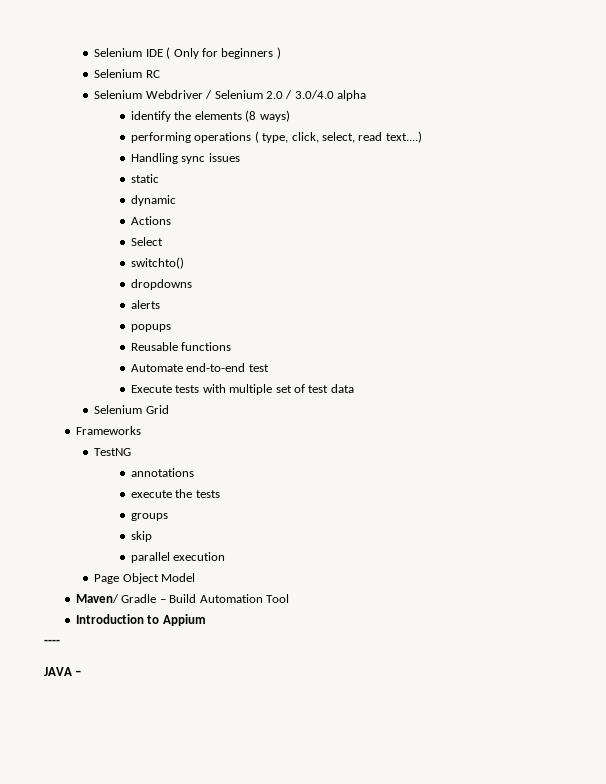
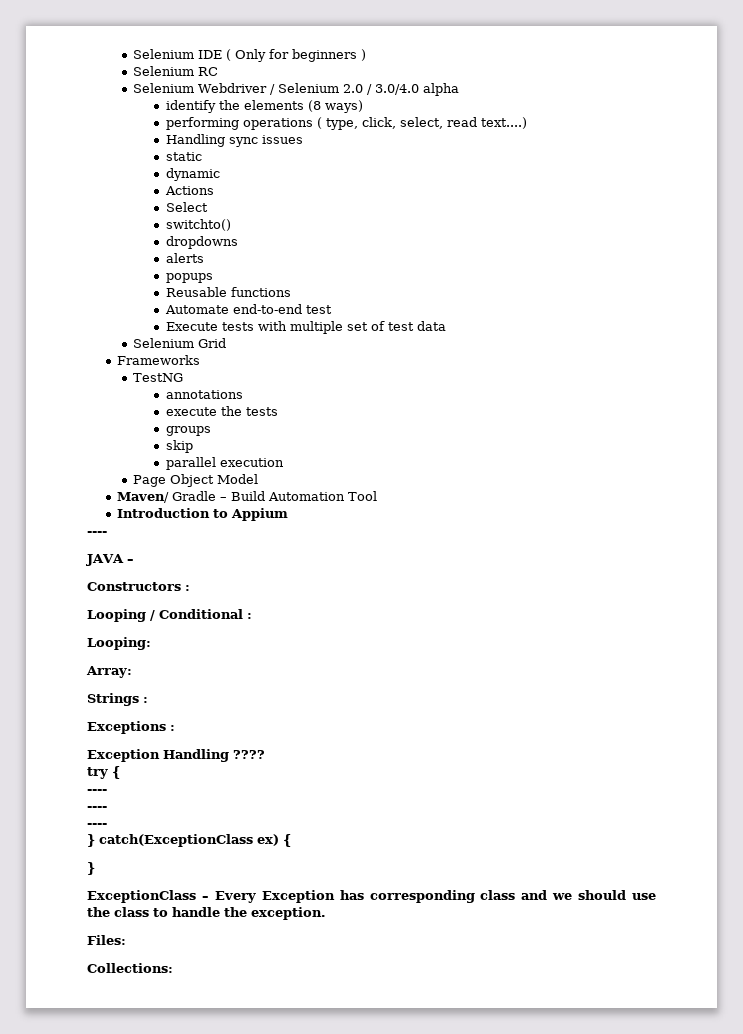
(82, 673) none -> [87,582,190,591] [87,609,252,622] [87,637,151,650] [86,666,132,678] [87,693,148,706] [87,721,175,734] [87,749,265,762] [87,766,120,779] [87,789,107,793] [87,806,107,810] [87,823,107,827] [87,834,291,847] [87,862,95,875] [87,890,656,903] [87,907,326,920] [87,935,126,945] [87,963,173,973] // Constructors : // Looping / Conditional : // Looping: // Array: // Strings : // Exceptions : // Exception Handling ???? // try { // ---- // ---- // ---- // } catch(ExceptionClass ex) { // } // ExceptionClass – Every Exception has corresponding class and we should use the class to handle the exception. // Files: // Collections:

